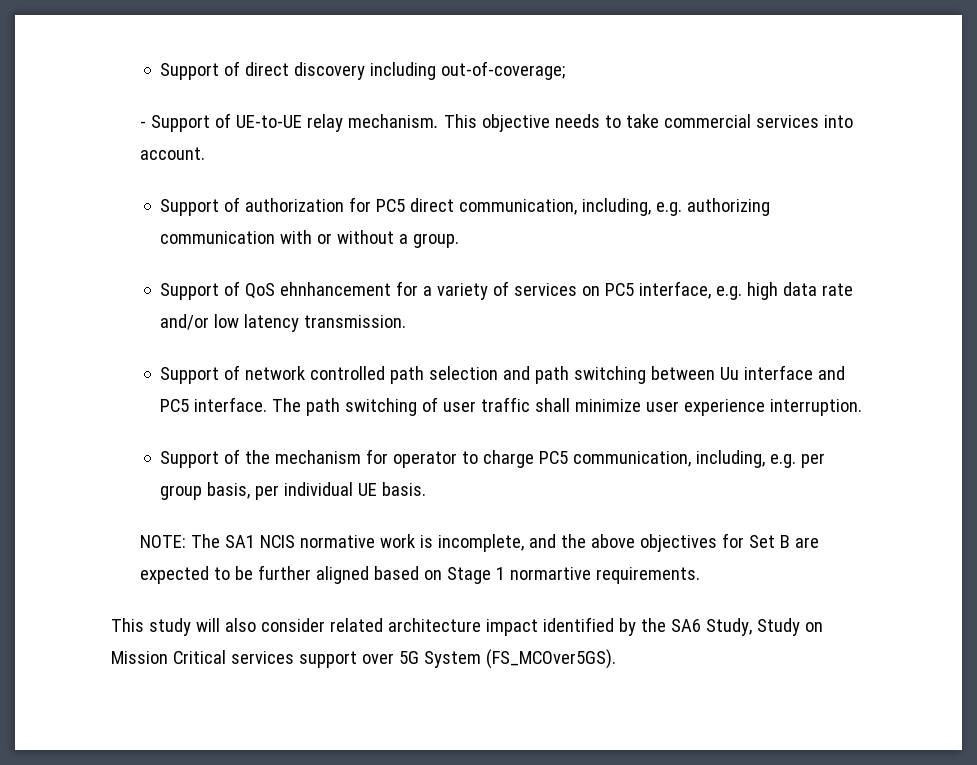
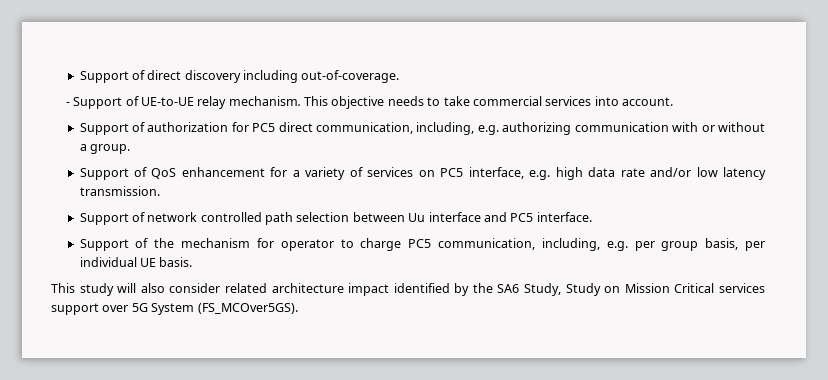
[441,61,566,80] out-of-coverage; -> [301,70,400,83] out-of-coverage.
[280,282,392,296] ehnhancement -> [181,167,265,177] enhancement
[503,366,647,384] and path switching -> (350, 217) none
[272,397,863,416] The path switching of user traffic shall minimize user experience interruption. -> (592, 217) none
[140,533,820,552] [140,565,701,584] // NOTE: The SA1 NCIS normative work is incomplete, and the above objectives for Set B are expected to be further aligned based on Stage 1 normartive requirements. -> (193, 262) none

